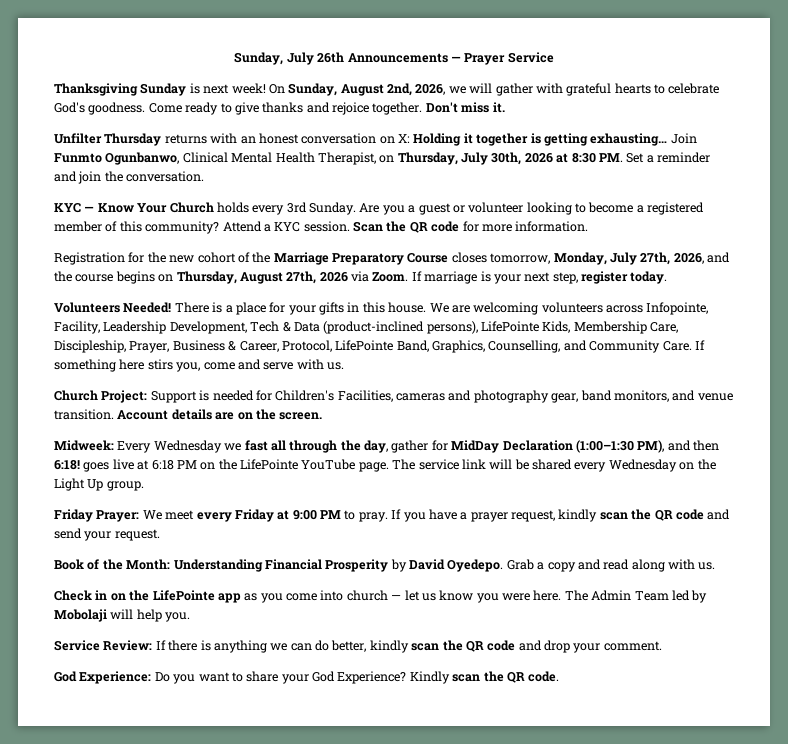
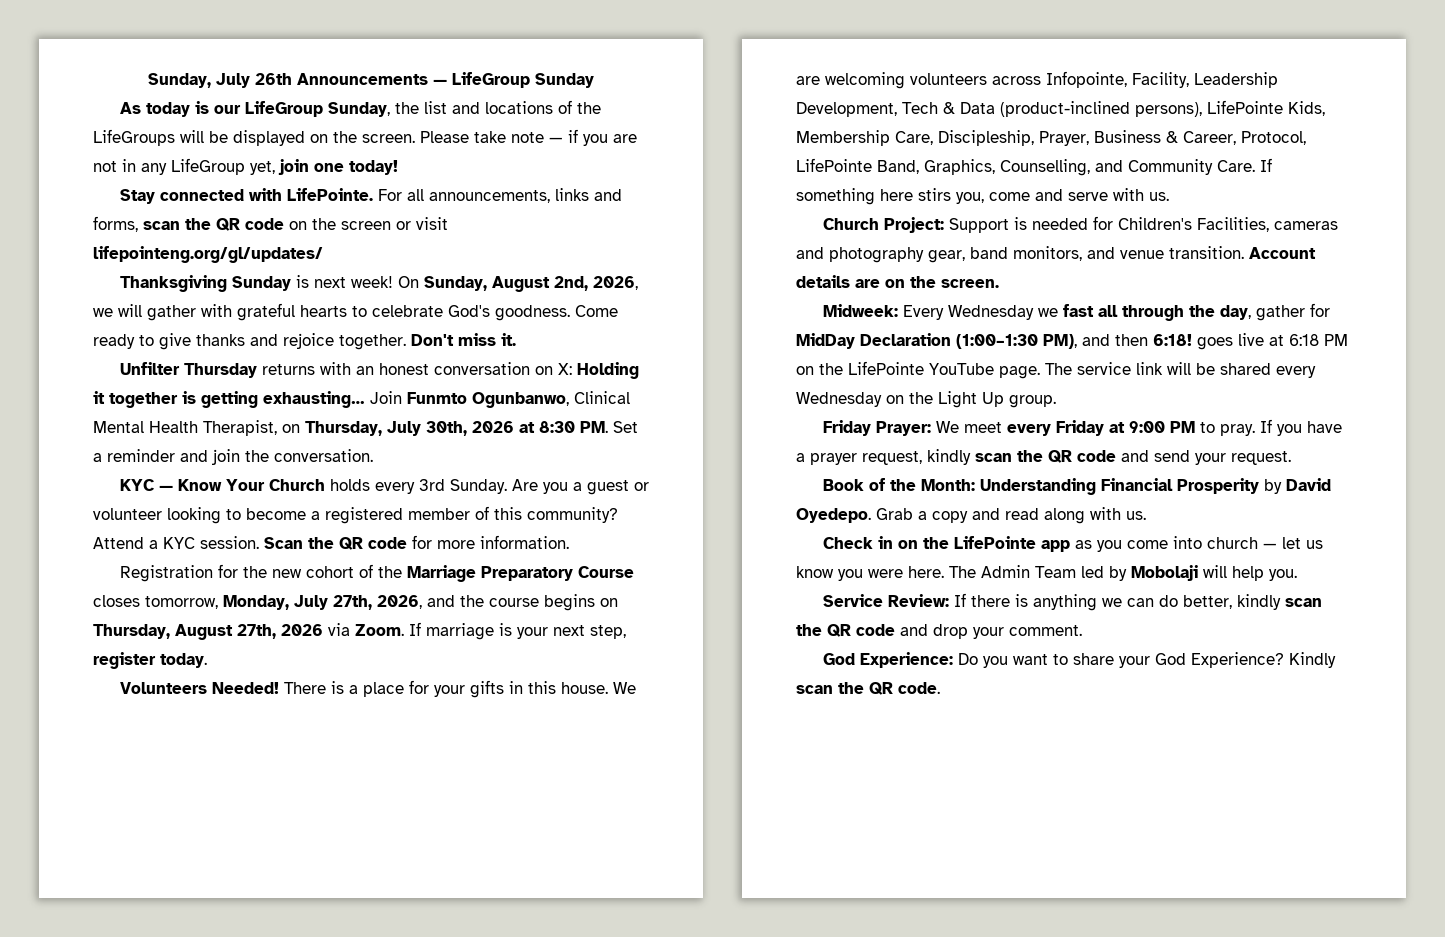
[464,52,554,65] Prayer Service -> [452,72,594,88] [119,100,601,117] [93,129,637,146] [93,158,398,175] [119,188,622,204] [93,216,448,232] [93,246,323,263] LifeGroup Sunday // As today is our LifeGroup Sunday, the list and locations of the LifeGroups will be displayed on the screen. Please take note — if you are not in any LifeGroup yet, join one today! // Stay connected with LifePointe. For all announcements, links and forms, scan the QR code on the screen or visit lifepointeng.org/gl/updates/

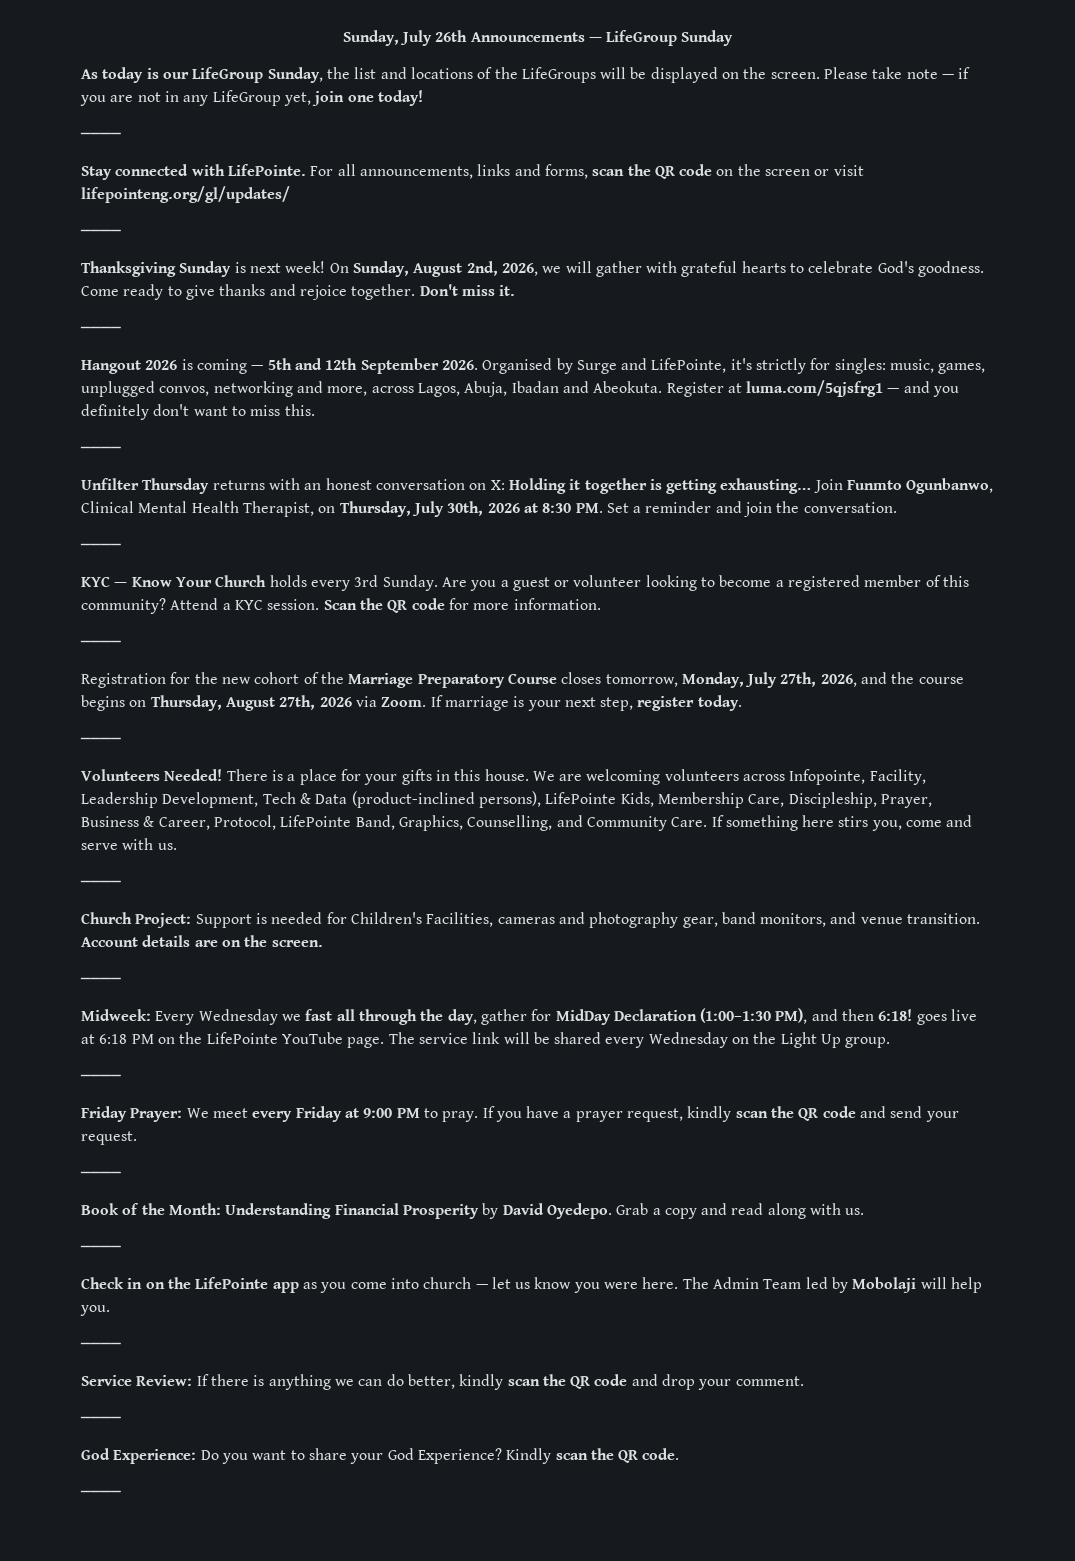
(398, 167) none -> [80,132,121,139] // ────
(323, 254) none -> [80,229,121,236] // ────
(516, 339) none -> [80,326,121,333] [81,358,986,374] [81,380,960,397] [81,404,315,420] [80,446,121,453] // ──── // Hangout 2026 is coming — 5th and 12th September 2026. Organised by Surge and LifePointe, it's strictly for singles: music, games, unplugged convos, networking and more, across Lagos, Abuja, Ibadan and Abeokuta. Register at luma.com/5qjsfrg1 — and you definitely don't want to miss this. // ────
(373, 455) none -> [80,543,121,550] // ────
(569, 542) none -> [80,640,121,647] // ────
(207, 660) none -> [80,737,121,744] // ────
(1169, 196) none -> [80,880,121,887] // ────
(999, 283) none -> [80,977,121,984] // ────
(1056, 401) none -> [80,1074,121,1081] // ────
(1291, 458) none -> [80,1171,121,1178] // ────
(1146, 515) none -> [80,1245,121,1252] // ────
(1297, 575) none -> [80,1342,121,1349] // ────
(1082, 630) none -> [80,1416,121,1423] // ────
(940, 688) none -> [80,1490,121,1497] // ────

